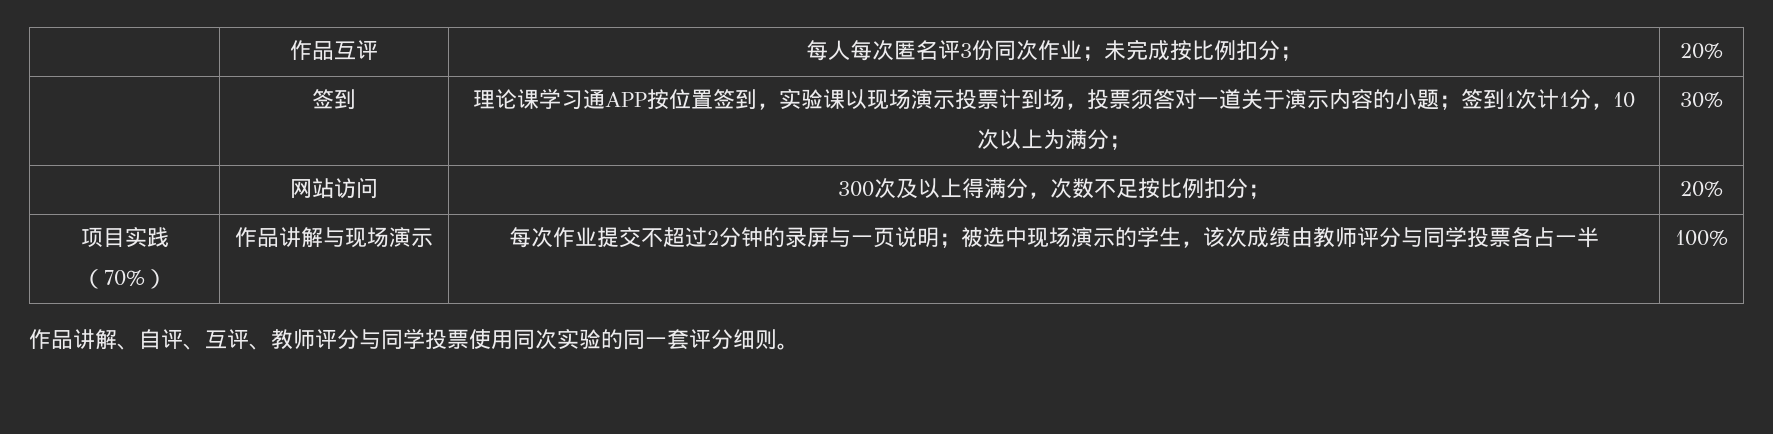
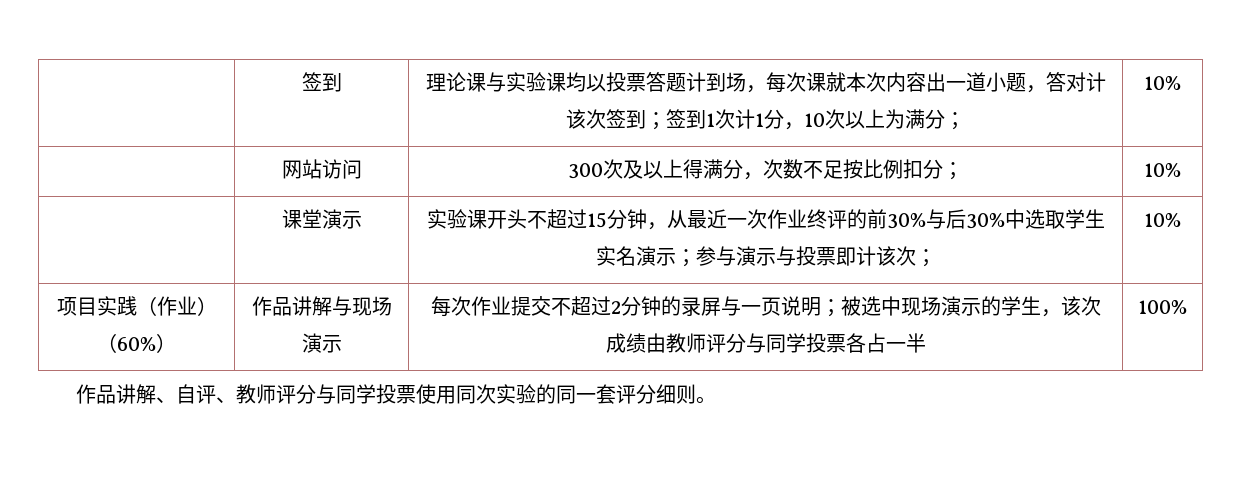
[290,40,378,60] [806,39,1302,61] [1680,43,1723,59] [312,89,356,109] [473,89,1439,110] | 作品互评 | 每人每次匿名评3份同次作业；未完成按比例扣分； | 20% // | 签到 | 理论课学习通APP按位置签到，实验课以现场演示投票计到场，投票须答对一道关于演示内容的小题 -> [301,72,342,92] [425,72,1106,93] [565,109,646,129] | 签到 | 理论课与实验课均以投票答题计到场，每次课就本次内容出一道小题，答对计该次签到
[1680,92,1723,108] 30% -> [1144,76,1181,90] 10%
[1680,181,1723,197] 20% -> [1144,163,1181,177] [281,209,362,229] [426,209,1105,230] [595,246,936,267] [1144,213,1181,227] 10% // | 课堂演示 | 实验课开头不超过15分钟，从最近一次作业终评的前30%与后30%中选取学生实名演示；参与演示与投票即计该次； | 10%
[104,270,145,286] 70% -> [156,296,217,316] [97,333,156,353] 作业）（60%
[205,329,271,350] 互评、 -> (237, 400) none

